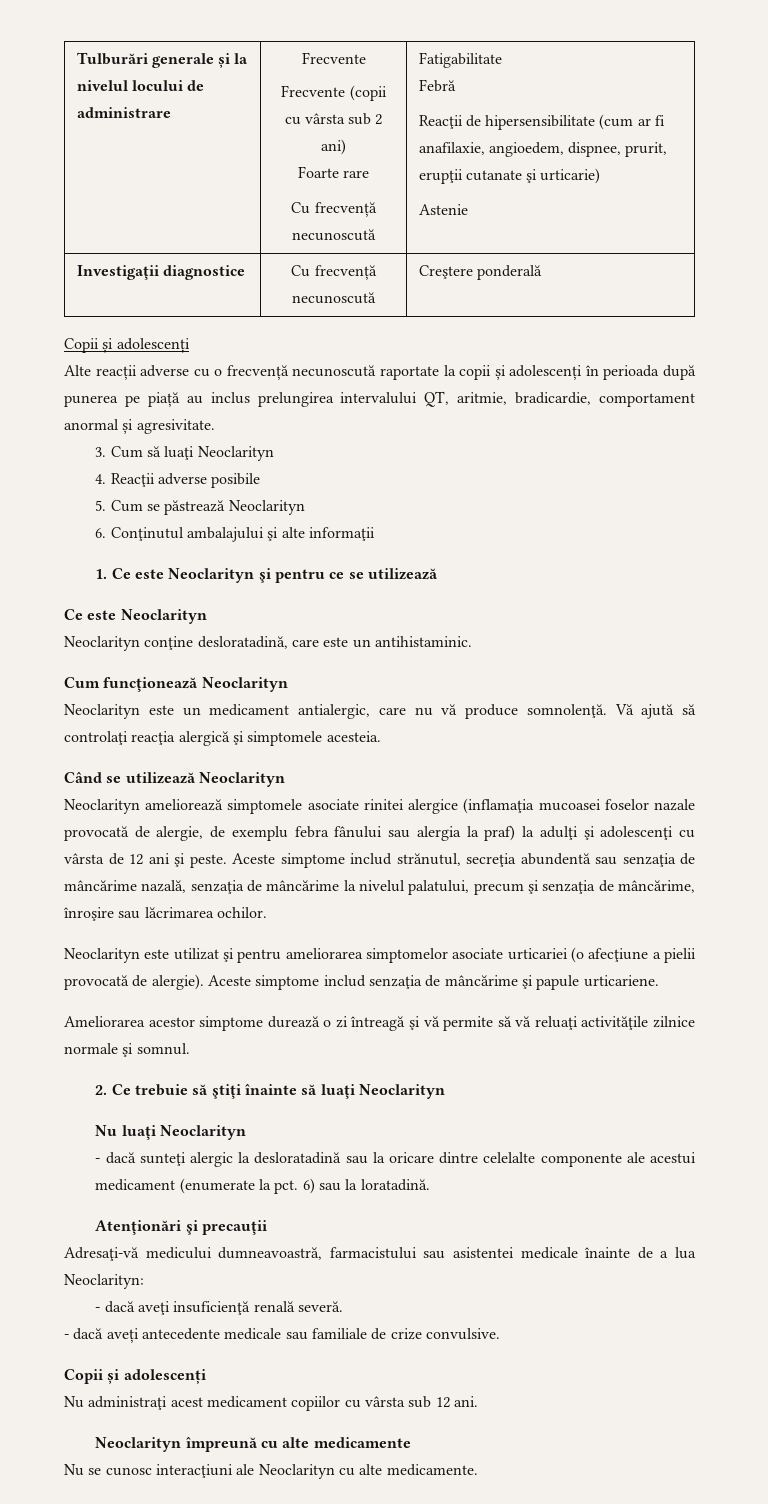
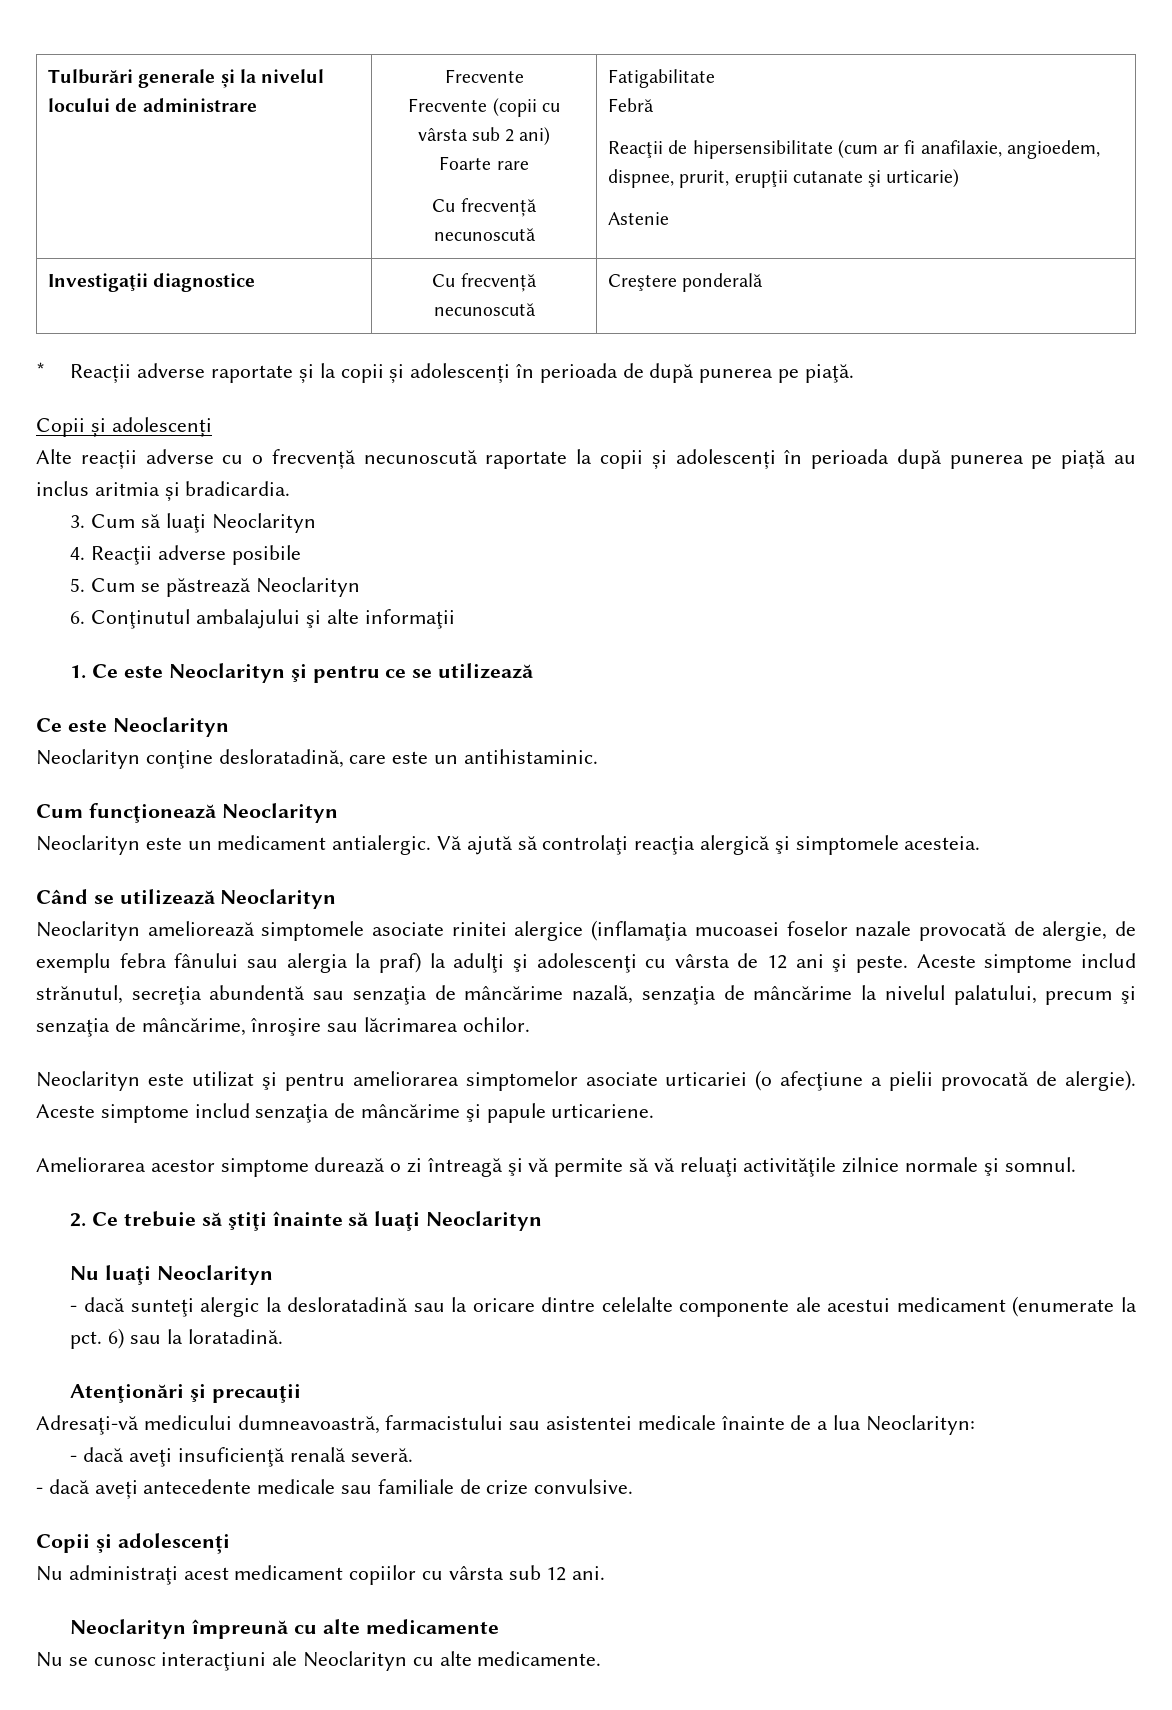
(542, 272) none -> [36,362,854,383] // * Reacții adverse raportate și la copii și adolescenți în perioada de după punerea pe piaţă.
[257,391,696,407] [64,419,215,434] prelungirea intervalului QT, aritmie, bradicardie, comportament anormal și agresivitate. -> [94,481,291,501] aritmia și bradicardia.
[298,704,607,719] antialergic, care nu vă produce somnolenţă. -> [332,835,432,855] antialergic.

